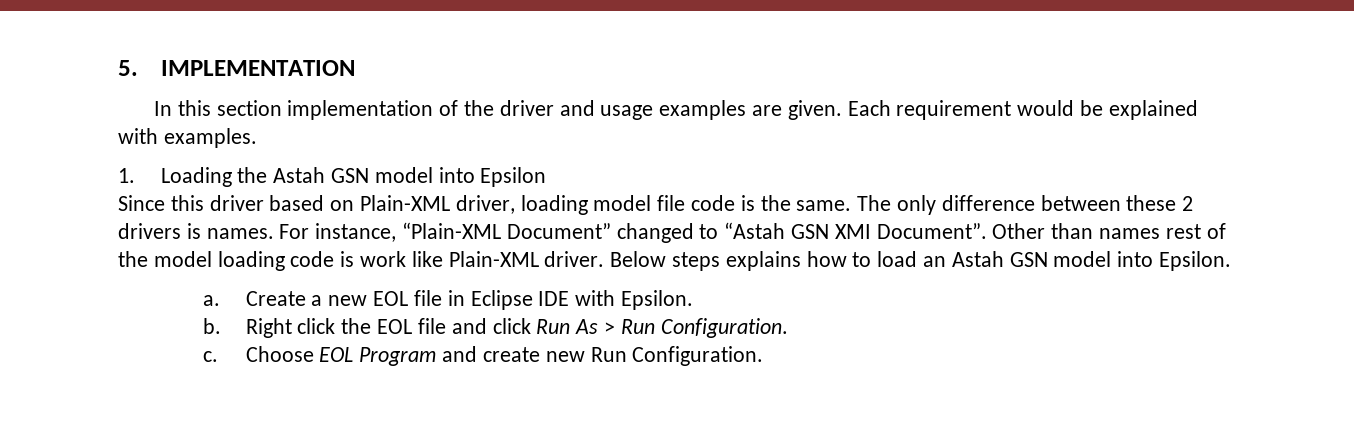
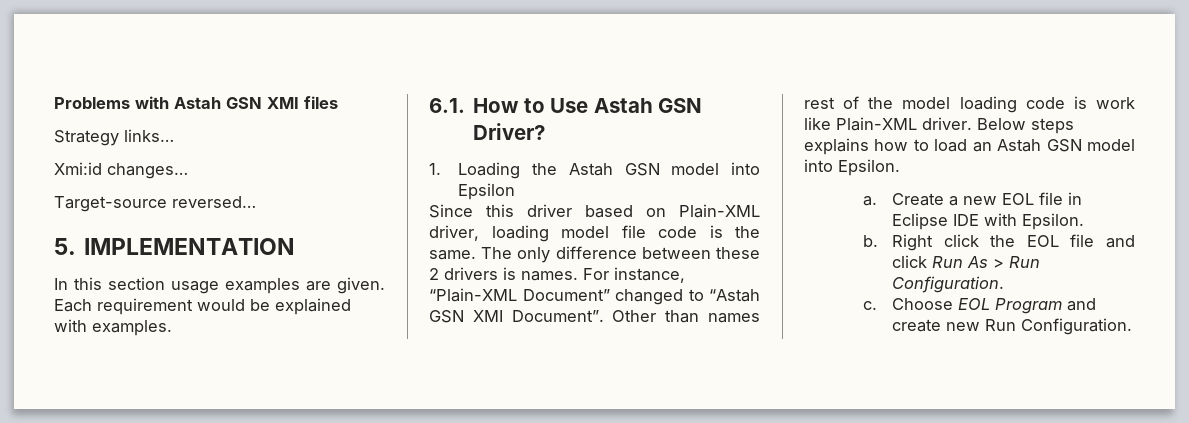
(118, 68) none -> [54,96,338,109] [54,129,174,146] [54,162,188,179] [54,196,256,212] Problems with Astah GSN XMI files // Strategy links… // Xmi:id changes… // Target-source reversed… //
[287,100,595,120] implementation of the driver and -> (165, 283) none
(257, 138) none -> [429,98,703,113] [473,123,546,140] // 6.1. How to Use Astah GSN Driver?

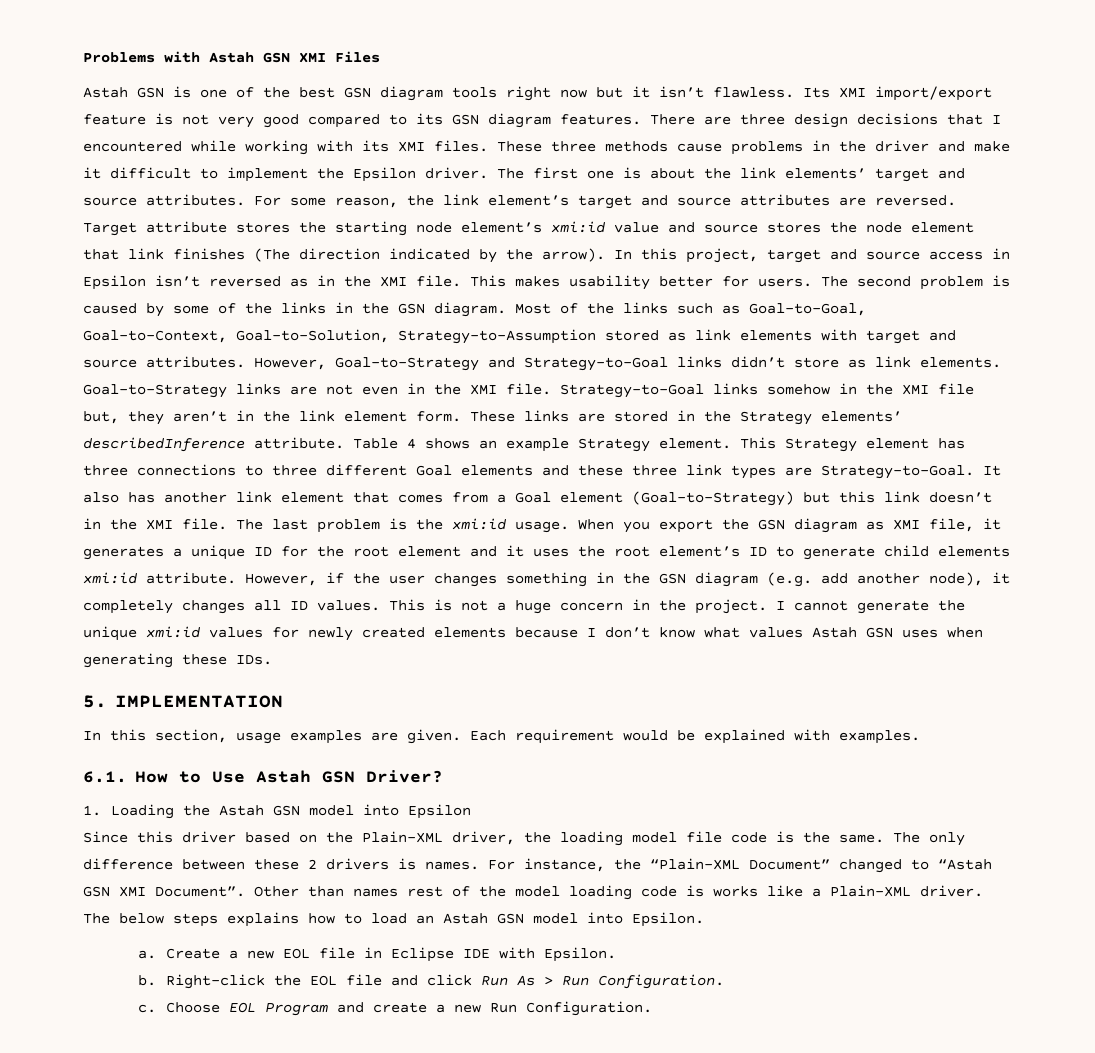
[304,96,338,109] [54,129,174,146] [54,162,188,179] [54,196,256,212] files // Strategy links… // Xmi:id changes… // Target-source reversed… -> [335,51,380,63] [83,86,992,101] [83,113,1001,128] [83,140,1010,155] [83,167,965,182] [83,194,956,209] [83,221,974,236] [83,248,1010,263] [83,275,1010,290] [83,302,866,317] [83,329,956,344] [83,356,1001,371] [83,383,974,398] [83,410,902,425] [83,437,965,452] [83,464,1001,479] [83,491,992,506] [83,518,1001,533] [83,545,1010,560] [83,572,1010,587] [83,599,965,614] [83,626,983,641] [83,653,272,668] Files // Astah GSN is one of the best GSN diagram tools right now but it isn’t flawless. Its XMI import/export feature is not very good compared to its GSN diagram features. There are three design decisions that I encountered while working with its XMI files. These three methods cause problems in the driver and make it difficult to implement the Epsilon driver. The first one is about the link elements’ target and source attributes. For some reason, the link element’s target and source attributes are reversed. Target attribute stores the starting node element’s xmi:id value and source stores the node element that link finishes (The direction indicated by the arrow). In this project, target and source access in Epsilon isn’t reversed as in the XMI file. This makes usability better for users. The second problem is caused by some of the links in the GSN diagram. Most of the links such as Goal-to-Goal, Goal-to-Context, Goal-to-Solution, Strategy-to-Assumption stored as link elements with target and source attributes. However, Goal-to-Strategy and Strategy-to-Goal links didn’t store as link elements. Goal-to-Strategy links are not even in the XMI file. Strategy-to-Goal links somehow in the XMI file but, they aren’t in the link element form. These links are stored in the Strategy elements’ describedInference attribute. Table 4 shows an example Strategy element. This Strategy element has three connections to three different Goal elements and these three link types are Strategy-to-Goal. It also has another link element that comes from a Goal element (Goal-to-Strategy) but this link doesn’t in the XMI file. The last problem is the xmi:id usage. When you export the GSN diagram as XMI file, it generates a unique ID for the root element and it uses the root element’s ID to generate child elements xmi:id attribute. However, if the user changes something in the GSN diagram (e.g. add another node), it completely changes all ID values. This is not a huge concern in the project. I cannot generate the unique xmi:id values for newly created elements because I don’t know what values Astah GSN uses when generating these IDs.
[108,277,165,290] section -> [155,729,227,743] section,
(666, 212) none -> [326,832,353,843] the
(479, 233) none -> [524,832,551,843] the
(685, 275) none -> [614,859,641,870] the
[1096,97,1135,109] [804,117,1026,131] work like Plain-XML driver. Below -> [713,885,983,897] [83,913,164,924] works like a Plain-XML driver. The below
[892,234,979,251] Right click -> [165,974,265,989] Right-click
(942, 325) none -> [435,1004,445,1013] a

